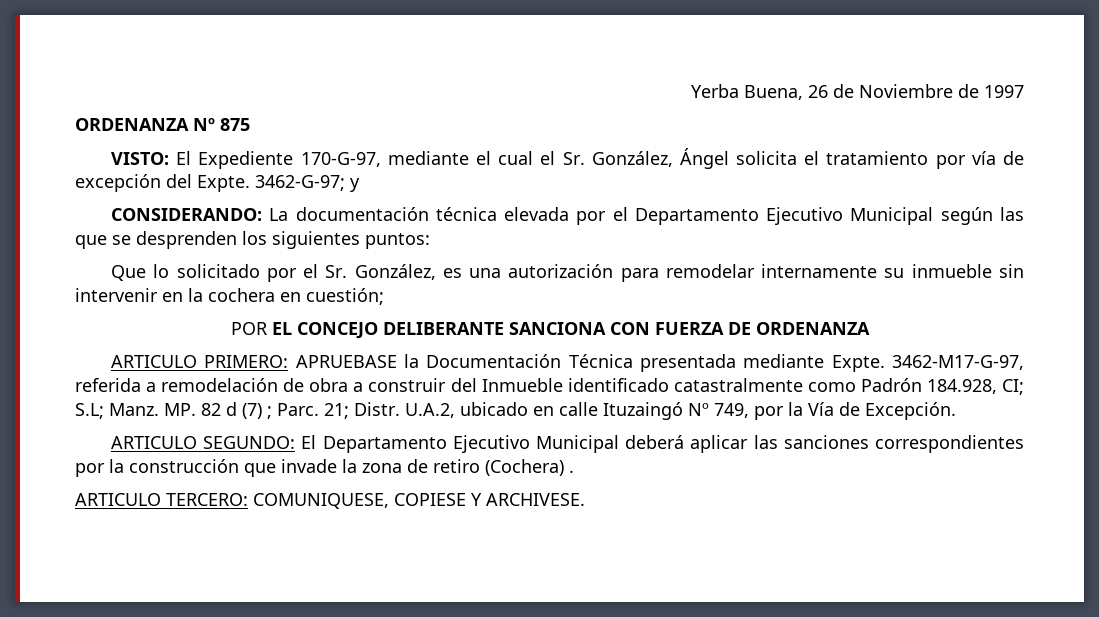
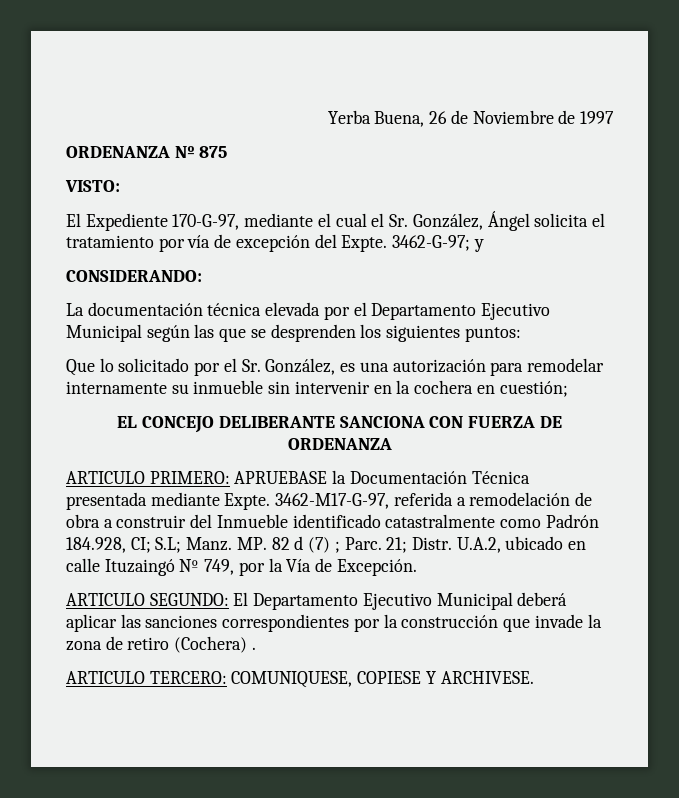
(170, 158) none -> (120, 186) //
(263, 214) none -> (202, 276) //
[230,322,267,335] POR -> (568, 389) none

